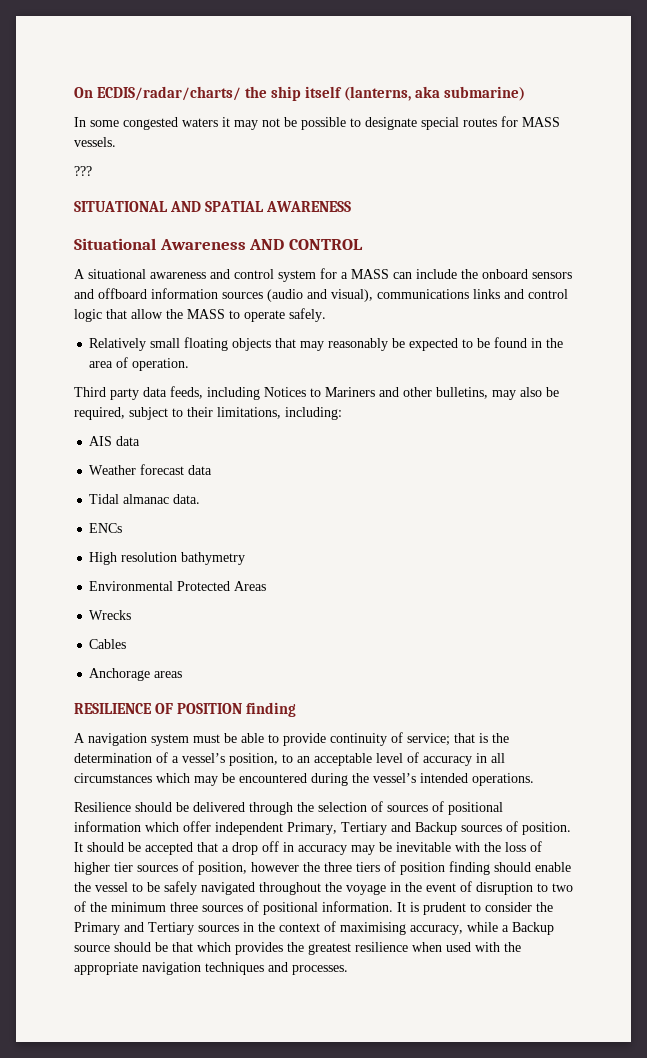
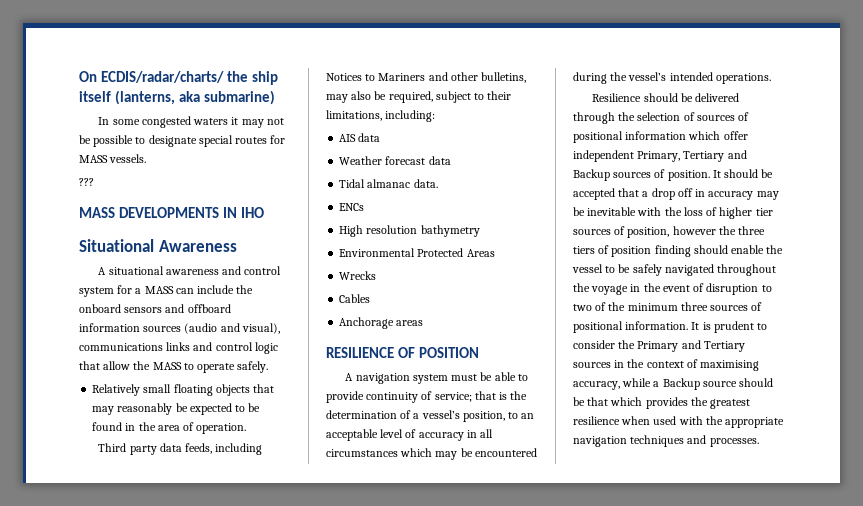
[74,201,352,212] SITUATIONAL AND SPATIAL AWARENESS -> [79,207,264,218] MASS DEVELOPMENTS IN IHO
[249,239,363,250] AND CONTROL -> (237, 246) none
[246,702,297,717] finding -> (479, 352) none

